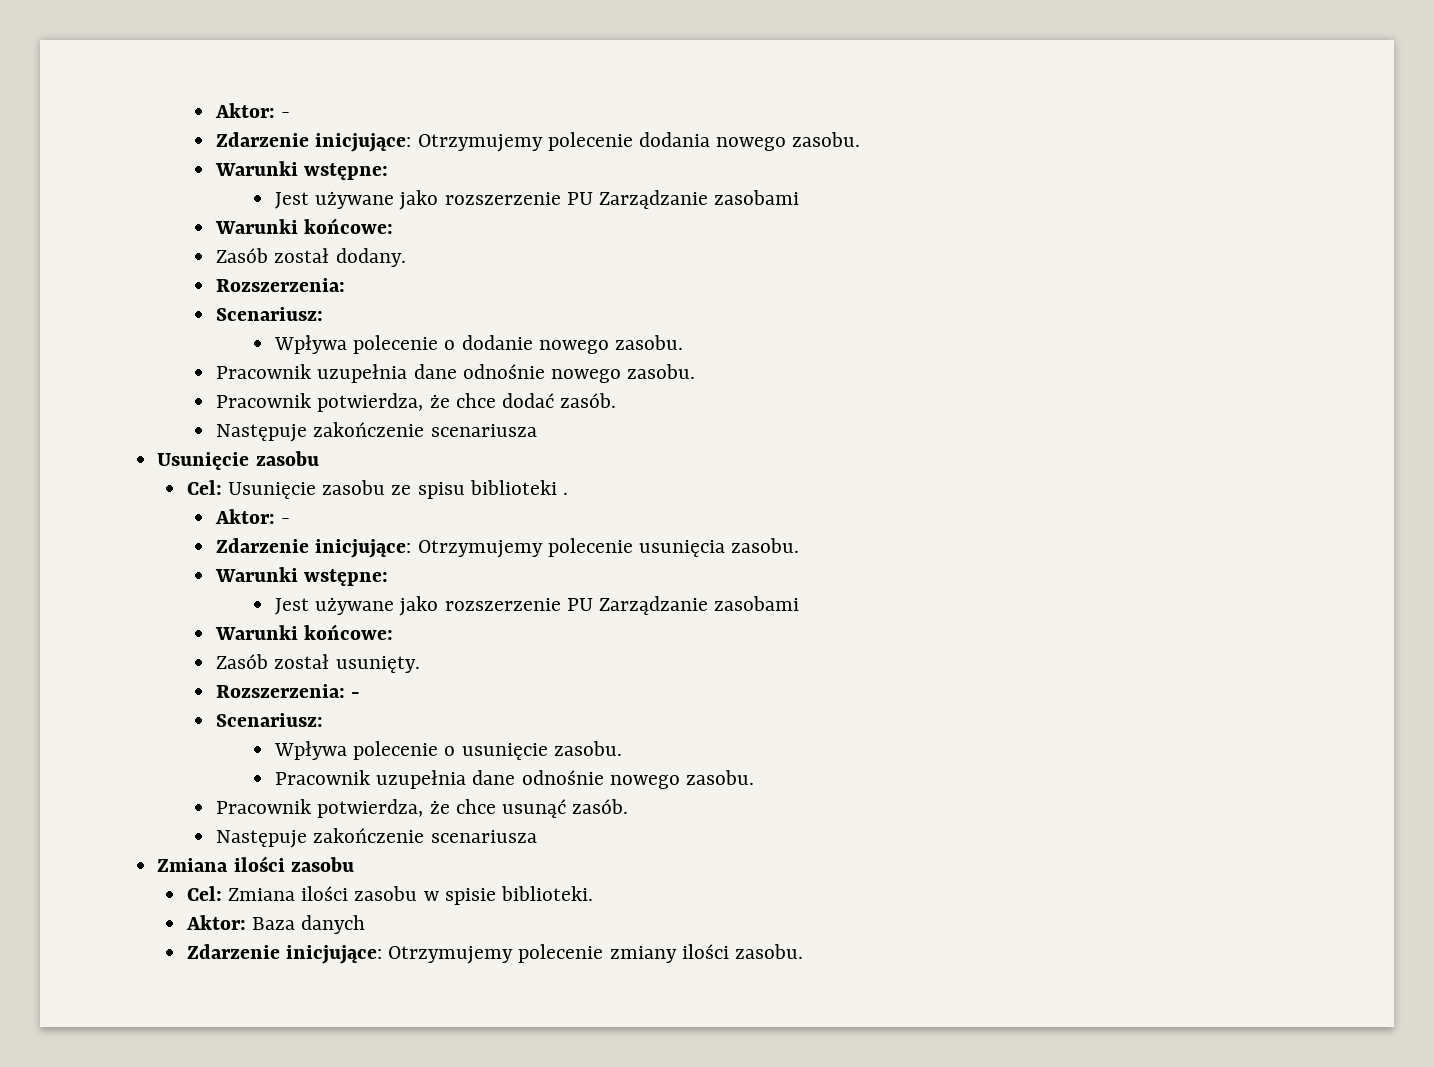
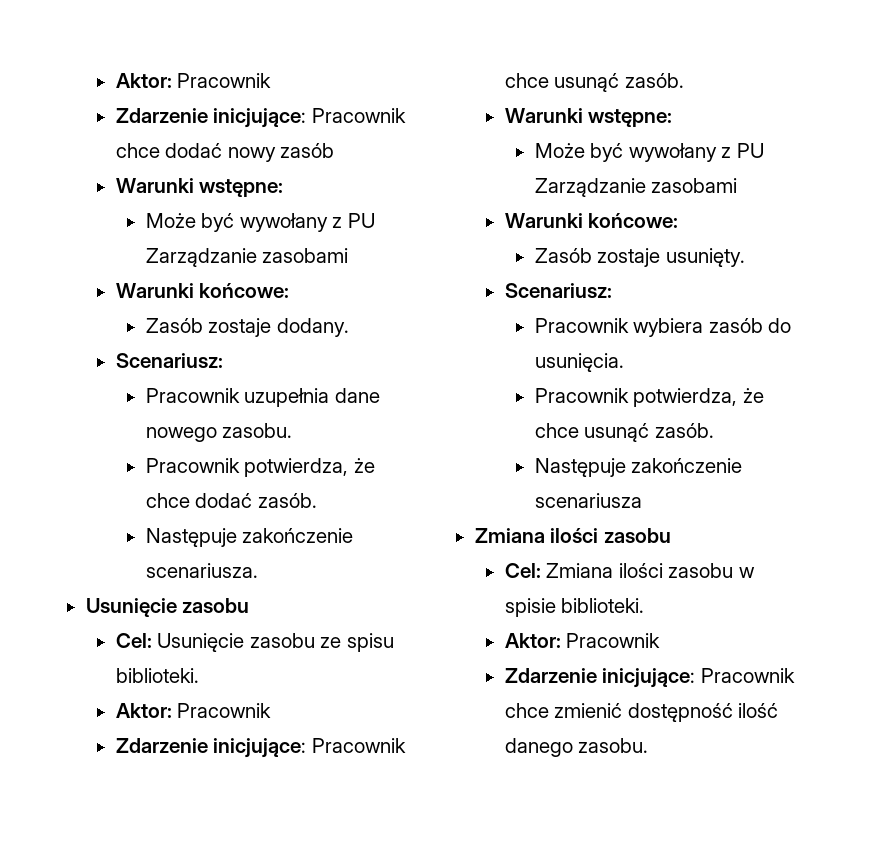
[215,103,291,118] [216,132,861,152] [215,161,389,180] [275,190,800,210] [215,218,394,234] [216,248,330,263] Aktor: - // Zdarzenie inicjujące: Otrzymujemy polecenie dodania nowego zasobu. // Warunki wstępne: // Jest używane jako rozszerzenie PU Zarządzanie zasobami // Warunki końcowe: // Zasób został -> [115,73,272,88] [115,108,406,128] [115,143,335,162] [115,178,284,197] [145,213,375,232] [145,248,349,267] [115,283,290,298] [145,318,272,337] Aktor: Pracownik // Zdarzenie inicjujące: Pracownik chce dodać nowy zasób // Warunki wstępne: // Może być wywołany z PU Zarządzanie zasobami // Warunki końcowe: // Zasób zostaje
[216,278,346,292] [216,307,324,321] [274,335,684,354] [216,364,545,383] // Rozszerzenia: // Scenariusz: // Wpływa polecenie o dodanie nowego zasobu. // Pracownik uzupełnia dane odnośnie -> [115,353,223,368] [145,388,380,407] // Scenariusz: // Pracownik uzupełnia dane
[430,424,537,437] scenariusza -> [145,563,258,578] scenariusza.
[469,480,568,495] [215,509,291,524] [216,538,800,558] [215,567,389,586] [275,596,800,616] [215,624,394,640] [216,654,330,669] biblioteki . // Aktor: - // Zdarzenie inicjujące: Otrzymujemy polecenie usunięcia zasobu. // Warunki wstępne: // Jest używane jako rozszerzenie PU Zarządzanie zasobami // Warunki końcowe: // Zasób został -> [115,668,199,683] [115,703,272,718] [115,738,406,758] [504,73,684,92] [504,108,673,127] [534,143,764,162] [534,178,738,197] [504,213,679,228] [534,248,661,267] biblioteki. // Aktor: Pracownik // Zdarzenie inicjujące: Pracownik chce usunąć zasób. // Warunki wstępne: // Może być wywołany z PU Zarządzanie zasobami // Warunki końcowe: // Zasób zostaje
[216,684,361,698] [216,713,324,727] [274,741,622,760] [275,770,755,789] // Rozszerzenia: - // Scenariusz: // Wpływa polecenie o usunięcie zasobu. // Pracownik uzupełnia dane odnośnie nowego zasobu. -> [504,283,612,298] [534,318,792,337] [534,353,624,372] // Scenariusz: // Pracownik wybiera zasób do usunięcia.
[251,915,366,934] [186,944,729,964] Baza danych // Zdarzenie inicjujące: Otrzymujemy polecenie zmiany ilości -> [566,633,661,648] [504,668,795,688] [504,703,779,722] [504,738,573,757] Pracownik // Zdarzenie inicjujące: Pracownik chce zmienić dostępność ilość danego

